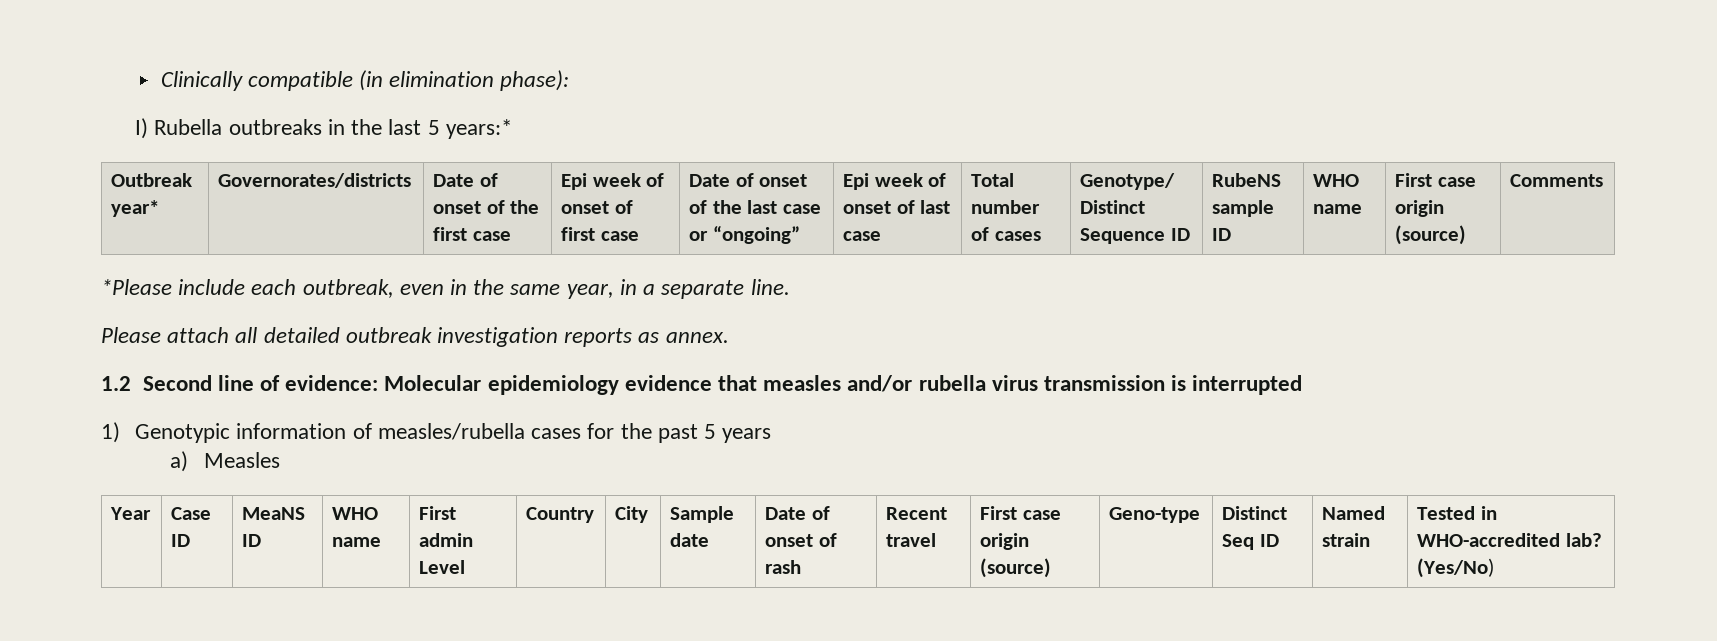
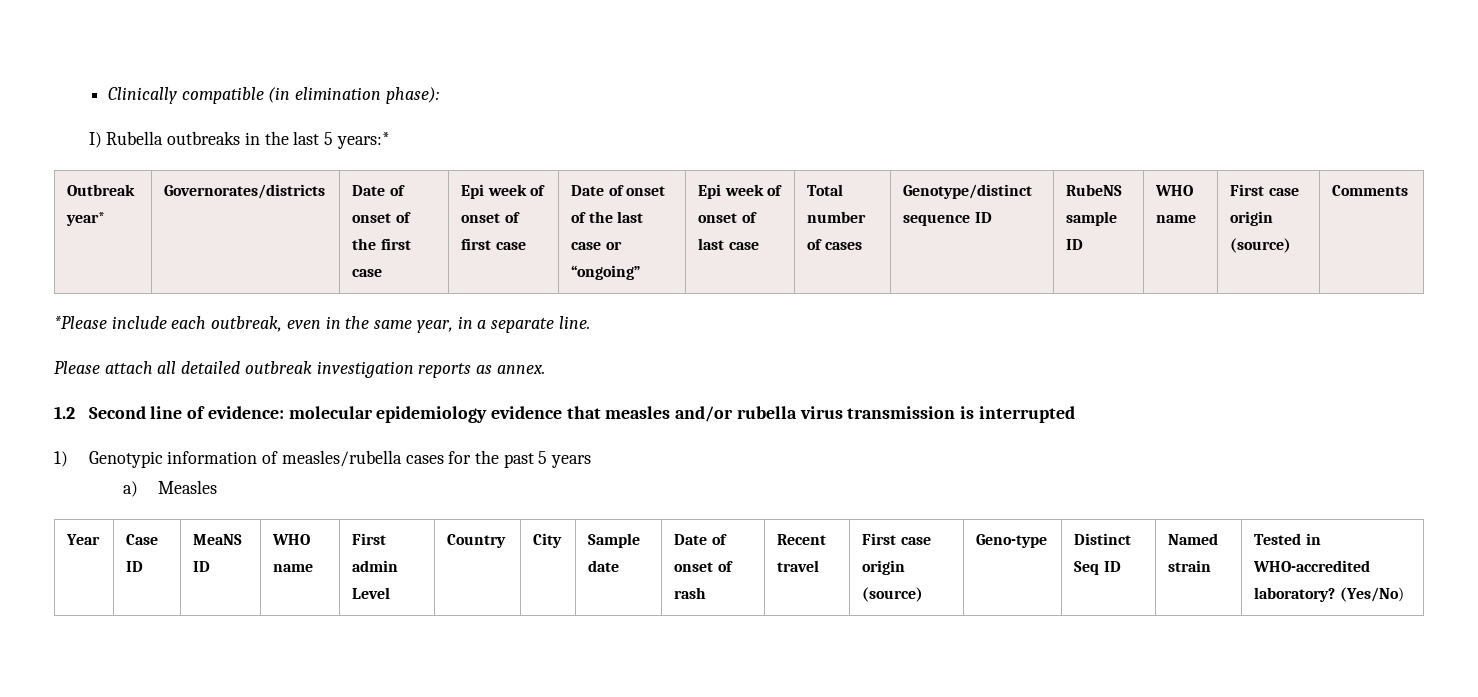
[1080,173,1176,190] [1080,200,1146,214] [1080,228,1166,244] Genotype/ Distinct Sequence -> [903,184,1033,199] [903,214,971,226] Genotype/distinct sequence
[384,375,482,391] Molecular -> [288,406,373,419] molecular
[1565,533,1602,547] lab? -> [1254,587,1336,602] laboratory?

